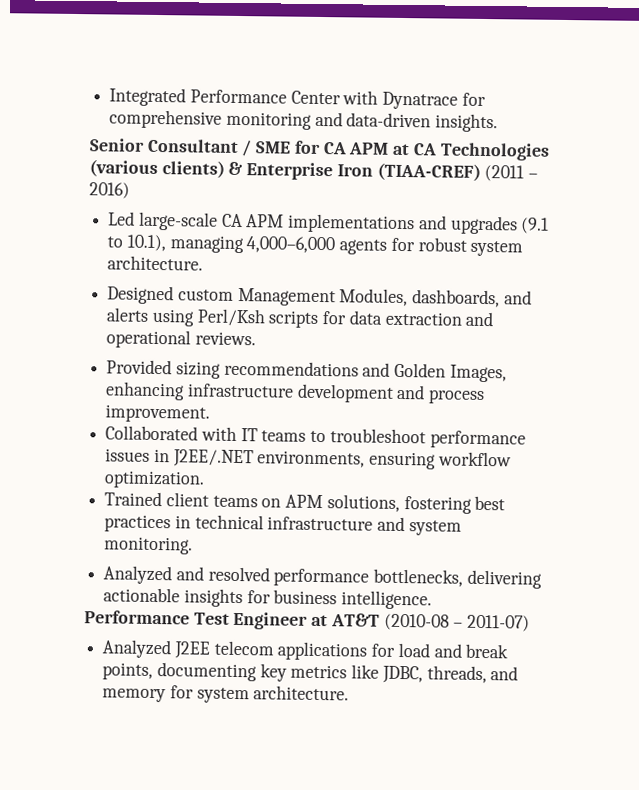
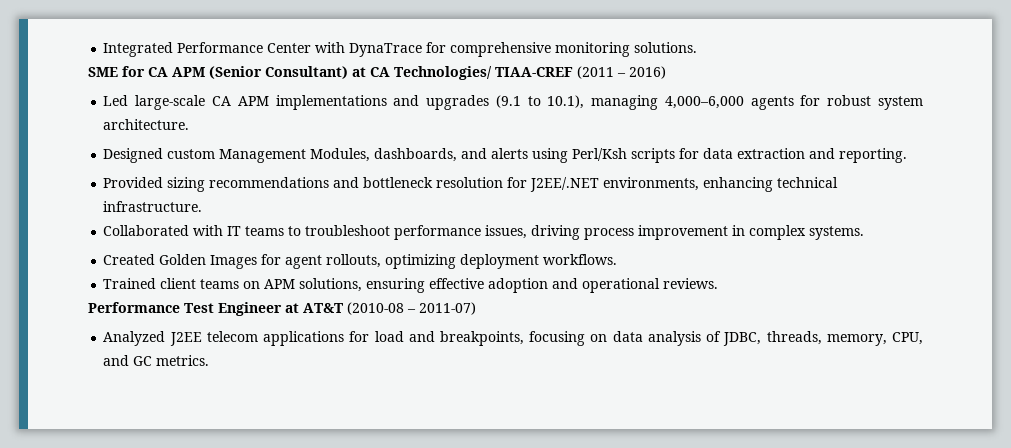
[382,91,459,110] Dynatrace -> [349,43,423,57] DynaTrace
[314,111,499,133] [89,138,550,161] [89,159,481,181] and data-driven insights. // Senior Consultant / SME for CA APM at CA Technologies (various clients) & Enterprise Iron (TIAA-CREF) -> [634,42,698,53] [88,66,573,80] solutions. // SME for CA APM (Senior Consultant) at CA Technologies/ TIAA-CREF
[106,329,256,349] operational reviews. -> [839,148,908,163] reporting.
[394,362,507,383] [105,381,486,405] [105,404,211,423] Golden Images, enhancing infrastructure development and process improvement. -> [363,177,839,192] [103,201,203,212] bottleneck resolution for J2EE/.NET environments, enhancing technical infrastructure.
[105,448,512,470] [104,470,206,489] issues in J2EE/.NET environments, ensuring workflow optimization. -> [485,225,865,240] [103,254,618,269] issues, driving process improvement in complex systems. // Created Golden Images for agent rollouts, optimizing deployment workflows.
[403,495,506,514] [104,514,462,536] [104,536,194,555] [103,565,542,589] [103,587,433,610] fostering best practices in technical infrastructure and system monitoring. // Analyzed and resolved performance bottlenecks, delivering actionable insights for business intelligence. -> [366,278,719,293] ensuring effective adoption and operational reviews.
[465,643,509,659] [102,662,519,684] [102,685,350,704] break points, documenting key metrics like JDBC, threads, and memory for system architecture. -> [439,331,924,346] [103,355,210,366] breakpoints, focusing on data analysis of JDBC, threads, memory, CPU, and GC metrics.

